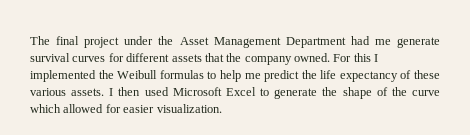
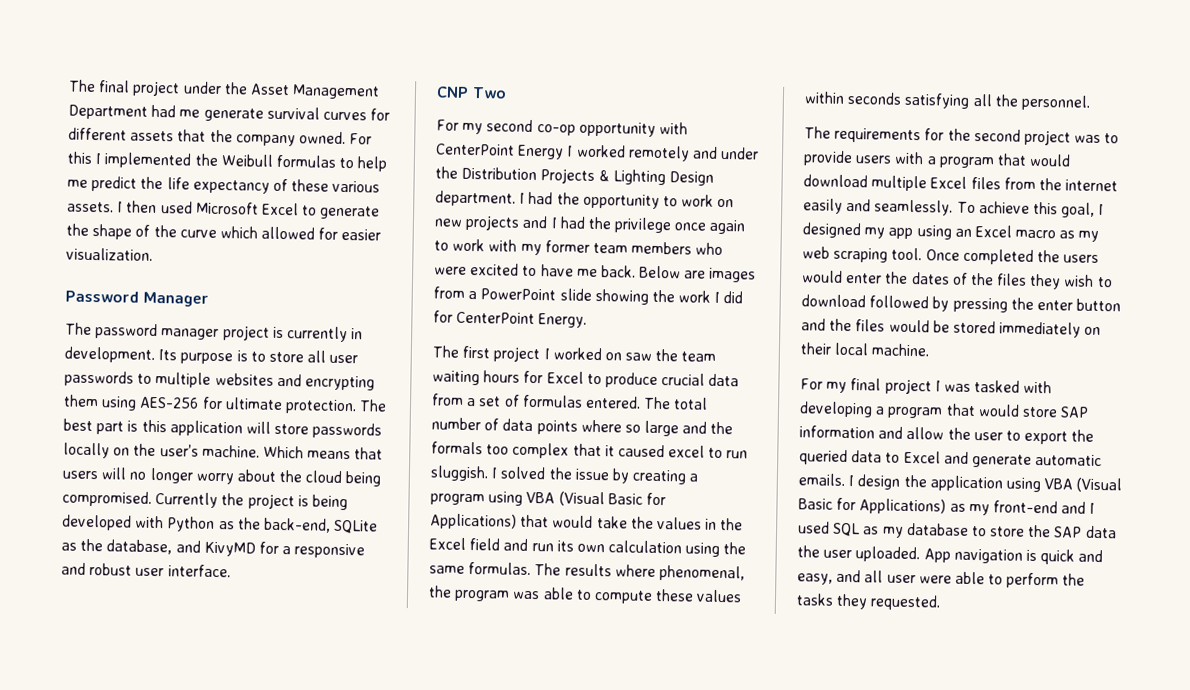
(222, 108) none -> [65,290,209,307] [65,322,364,343] [64,346,359,365] [64,370,375,391] [63,394,388,415] [63,418,383,439] [63,442,384,460] [62,467,382,487] [62,490,348,511] [62,514,379,534] [61,538,366,559] [61,562,231,578] [436,86,507,99] [436,119,688,137] [436,143,760,162] [435,166,714,186] [435,190,735,210] [434,214,746,235] [434,238,724,256] [434,263,757,283] [433,286,744,305] [433,310,588,328] [432,345,717,363] [432,370,740,388] [432,393,709,410] [431,417,734,437] [431,441,749,459] [430,465,699,485] [430,491,666,507] [430,513,744,531] [429,537,747,558] [429,562,745,582] [428,585,743,604] [804,91,1091,111] [804,126,1120,146] [803,150,1072,169] [803,174,1119,192] [803,198,1105,218] [802,222,1100,243] [802,246,1100,265] [802,270,1113,290] [801,294,1122,313] [801,318,1102,338] [800,342,931,357] [800,378,1053,395] [799,401,1090,419] [799,425,1095,445] [799,449,1103,468] [798,473,1123,493] [798,497,1096,516] [798,521,1117,539] [797,545,1104,565] [797,569,1086,589] [796,593,942,611] // Password Manager // The password manager project is currently in development. Its purpose is to store all user passwords to multiple websites and encrypting them using AES-256 for ultimate protection. The best part is this application will store passwords locally on the user’s machine. Which means that users will no longer worry about the cloud being compromised. Currently the project is being developed with Python as the back-end, SQLite as the database, and KivyMD for a responsive and robust user interface. // CNP Two // For my second co-op opportunity with CenterPoint Energy I worked remotely and under the Distribution Projects & Lighting Design department. I had the opportunity to work on new projects and I had the privilege once again to work with my former team members who were excited to have me back. Below are images from a PowerPoint slide showing the work I did for CenterPoint Energy. // The first project I worked on saw the team waiting hours for Excel to produce crucial data from a set of formulas entered. The total number of data points where so large and the formals too complex that it caused excel to run sluggish. I solved the issue by creating a program using VBA (Visual Basic for Applications) that would take the values in the Excel field and run its own calculation using the same formulas. The results where phenomenal, the program was able to compute these values within seconds satisfying all the personnel. // The requirements for the second project was to provide users with a program that would download multiple Excel files from the internet easily and seamlessly. To achieve this goal, I designed my app using an Excel macro as my web scraping tool. Once completed the users would enter the dates of the files they wish to download followed by pressing the enter button and the files would be stored immediately on their local machine. // For my final project I was tasked with developing a program that would store SAP information and allow the user to export the queried data to Excel and generate automatic emails. I design the application using VBA (Visual Basic for Applications) as my front-end and I used SQL as my database to store the SAP data the user uploaded. App navigation is quick and easy, and all user were able to perform the tasks they requested.

